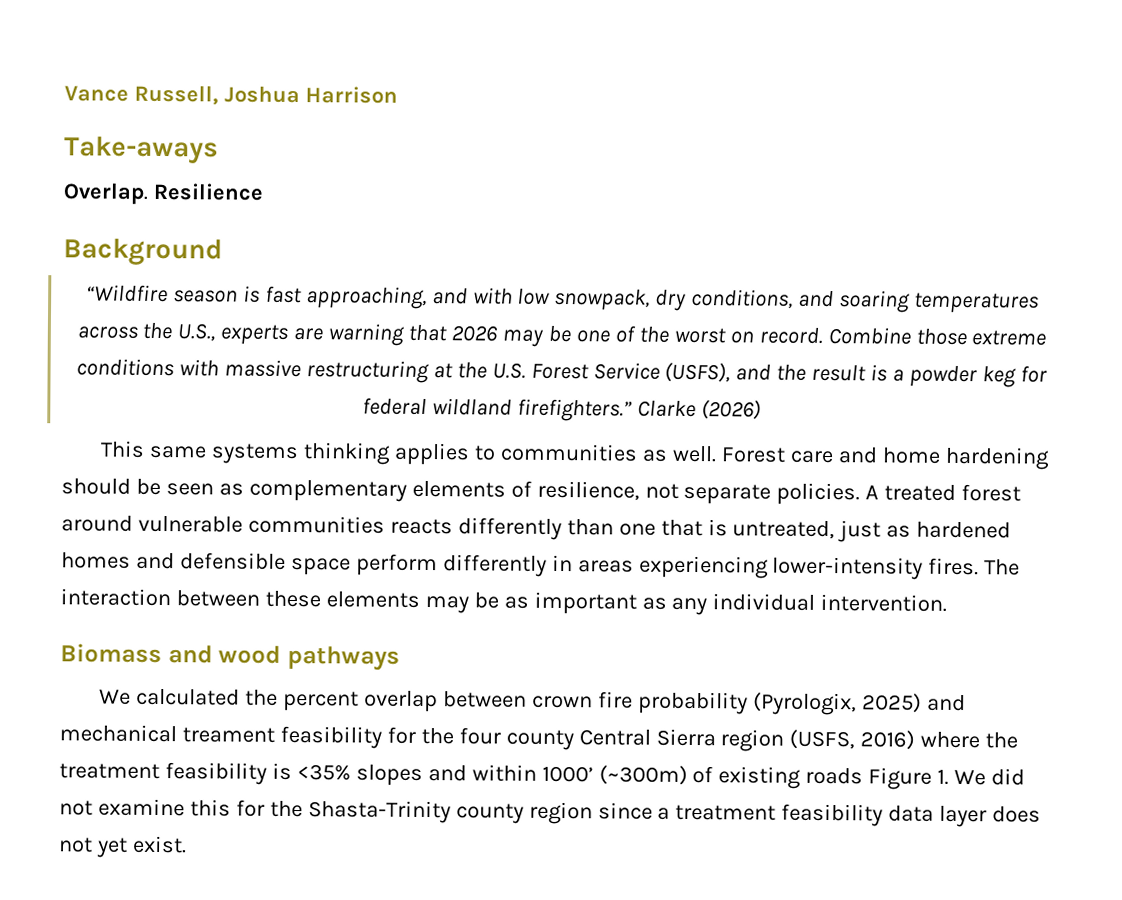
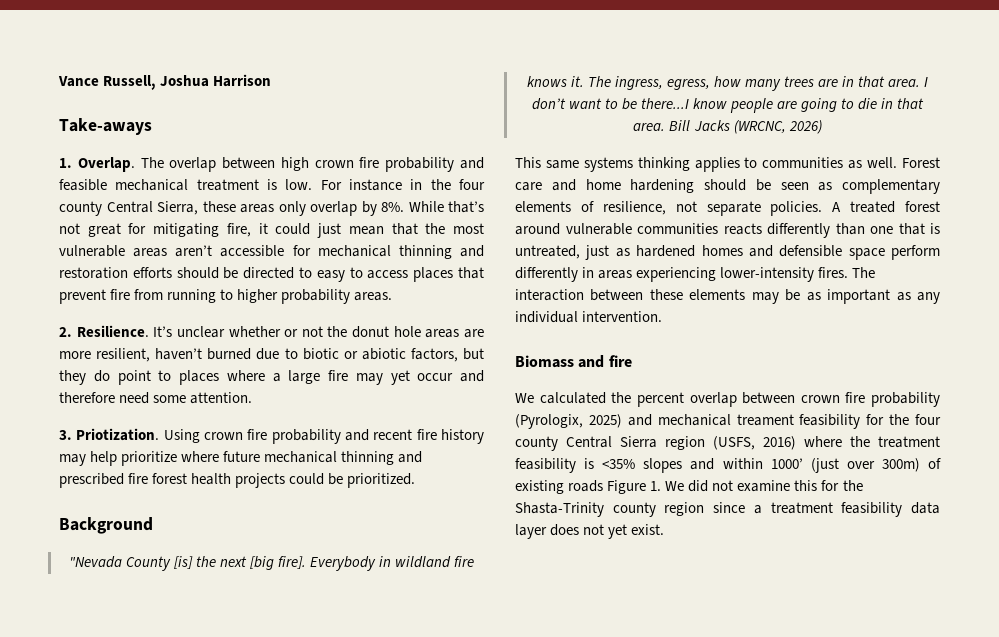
[63,182,263,205] [63,238,223,266] [85,284,1040,314] [76,322,1047,347] [76,358,1048,388] [362,397,761,422] Overlap. Resilience // Background // “Wildfire season is fast approaching, and with low snowpack, dry conditions, and soaring temperatures across the U.S., experts are warning that 2026 may be one of the worst on record. Combine those extreme conditions with massive restructuring at the U.S. Forest Service (USFS), and the result is a powder keg for federal wildland firefighters.” Clarke (2026) -> [59,157,484,172] [59,179,485,191] [59,201,484,216] [59,223,485,238] [59,245,485,259] [59,267,485,282] [59,289,393,304] [59,325,484,338] [59,348,485,362] [59,370,484,385] [59,392,253,404] [59,428,484,444] [59,451,423,466] [59,473,416,488] [59,517,153,534] [68,556,475,571] [526,76,929,91] [531,98,925,113] [633,120,822,134] 1. Overlap. The overlap between high crown fire probability and feasible mechanical treatment is low. For instance in the four county Central Sierra, these areas only overlap by 8%. While that’s not great for mitigating fire, it could just mean that the most vulnerable areas aren’t accessible for mechanical thinning and restoration efforts should be directed to easy to access places that prevent fire from running to higher probability areas. // 2. Resilience. It’s unclear whether or not the donut hole areas are more resilient, haven’t burned due to biotic or abiotic factors, but they do point to places where a large fire may yet occur and therefore need some attention. // 3. Priotization. Using crown fire probability and recent fire history may help prioritize where future mechanical thinning and prescribed fire forest health projects could be prioritized. // Background // "Nevada County [is] the next [big fire]. Everybody in wildland fire knows it. The ingress, egress, how many trees are in that area. I don’t want to be there...I know people are going to die in that area. Bill Jacks (WRCNC, 2026)
[218,645,400,671] wood pathways -> [608,355,632,367] fire
[598,765,688,785] (~300m) -> [810,458,920,473] (just over 300m)

